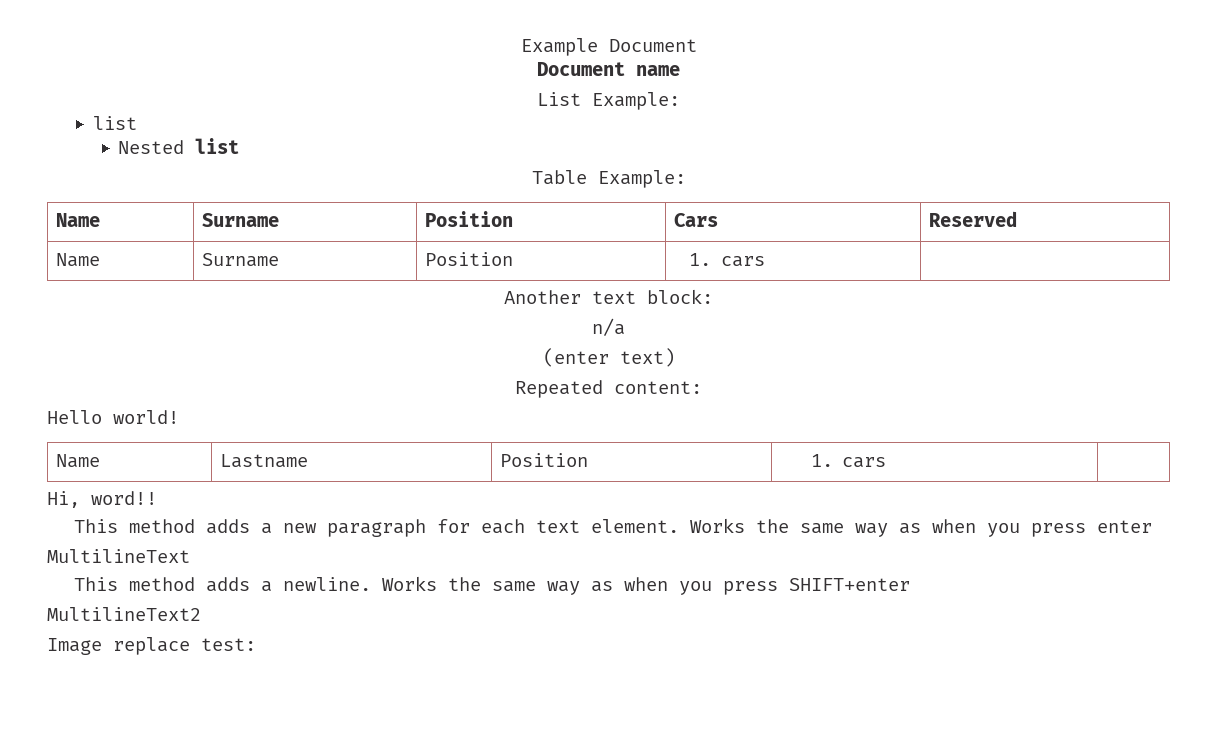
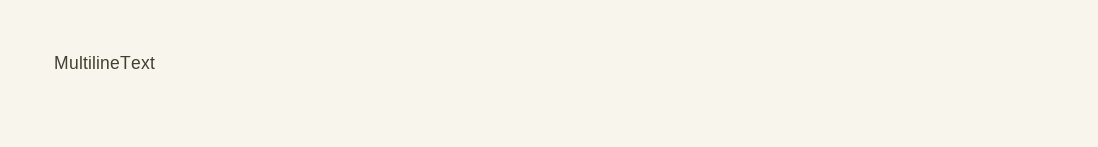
[520,38,697,56] [537,62,680,76] [537,92,680,110] [92,116,137,130] [118,138,240,154] [531,170,686,188] [55,213,100,227] [201,213,279,227] [424,211,513,227] [673,213,718,227] [928,211,1017,227] [55,253,100,267] [201,253,279,267] [424,252,513,266] [689,253,765,267] [504,289,713,304] [592,318,625,336] [542,348,675,367] [515,380,702,398] [47,410,179,424] [55,454,100,468] [219,454,308,468] [499,453,588,467] [810,454,886,468] [47,491,157,508] [73,518,1152,537] [47,549,190,563] [73,576,910,595] [47,607,201,621] [47,637,256,655] Example Document // Document name // List Example: // list // Nested list // Table Example: // Name | Surname | Position | Cars | Reserved // Name | Surname | Position | 1. cars | // Another text block: // n/a // (enter text) // Repeated content: // Hello world! // Name | Lastname | Position | 1. cars | // Hi, word!! // This method adds a new paragraph for each text element. Works the same way as when you press enter // MultilineText // This method adds a newline. Works the same way as when you press SHIFT+enter // MultilineText2 // Image replace test: -> [54,56,155,69] MultilineText

